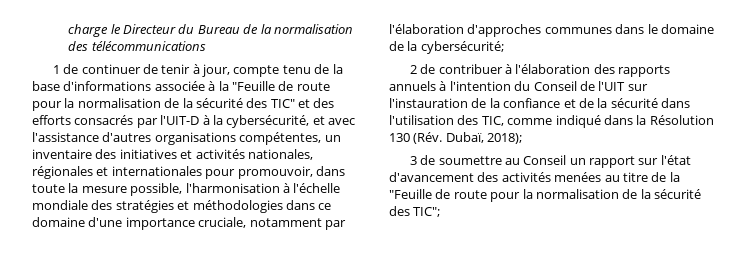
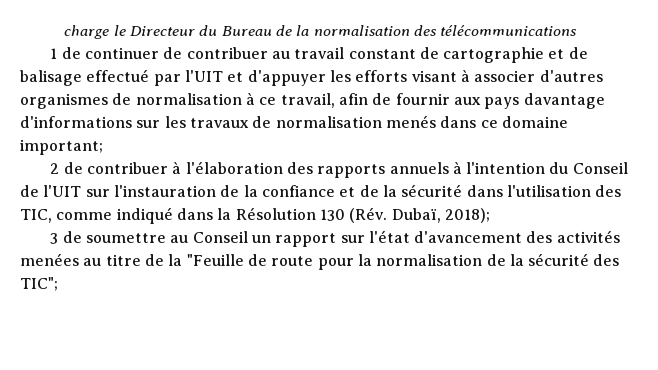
[161,64,343,77] [32,81,330,91] [32,98,335,111] [32,115,355,128] [32,132,341,145] [32,149,313,160] [32,166,345,179] [32,183,341,196] [32,200,332,213] [32,217,346,230] [389,24,714,37] [389,41,504,54] tenir à jour, compte tenu de la base d'informations associée à la "Feuille de route pour la normalisation de la sécurité des TIC" et des efforts consacrés par l'UIT-D à la cybersécurité, et avec l'assistance d'autres organisations compétentes, un inventaire des initiatives et activités nationales, régionales et internationales pour promouvoir, dans toute la mesure possible, l'harmonisation à l'échelle mondiale des stratégies et méthodologies dans ce domaine d'une importance cruciale, notamment par l'élaboration d'approches communes dans le domaine de la cybersécurité; -> [186,47,588,63] [20,69,603,86] [20,92,605,109] [20,115,568,128] [20,139,103,155] contribuer au travail constant de cartographie et de balisage effectué par l'UIT et d'appuyer les efforts visant à associer d'autres organismes de normalisation à ce travail, afin de fournir aux pays davantage d'informations sur les travaux de normalisation menés dans ce domaine important;

